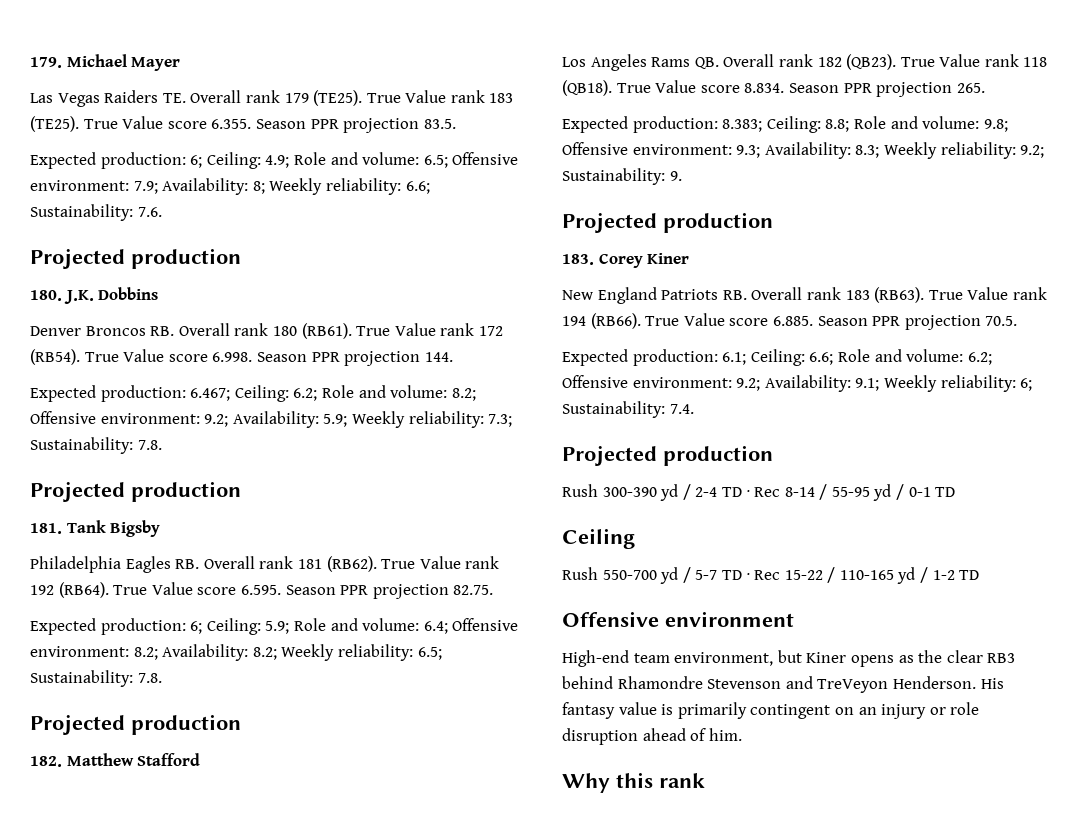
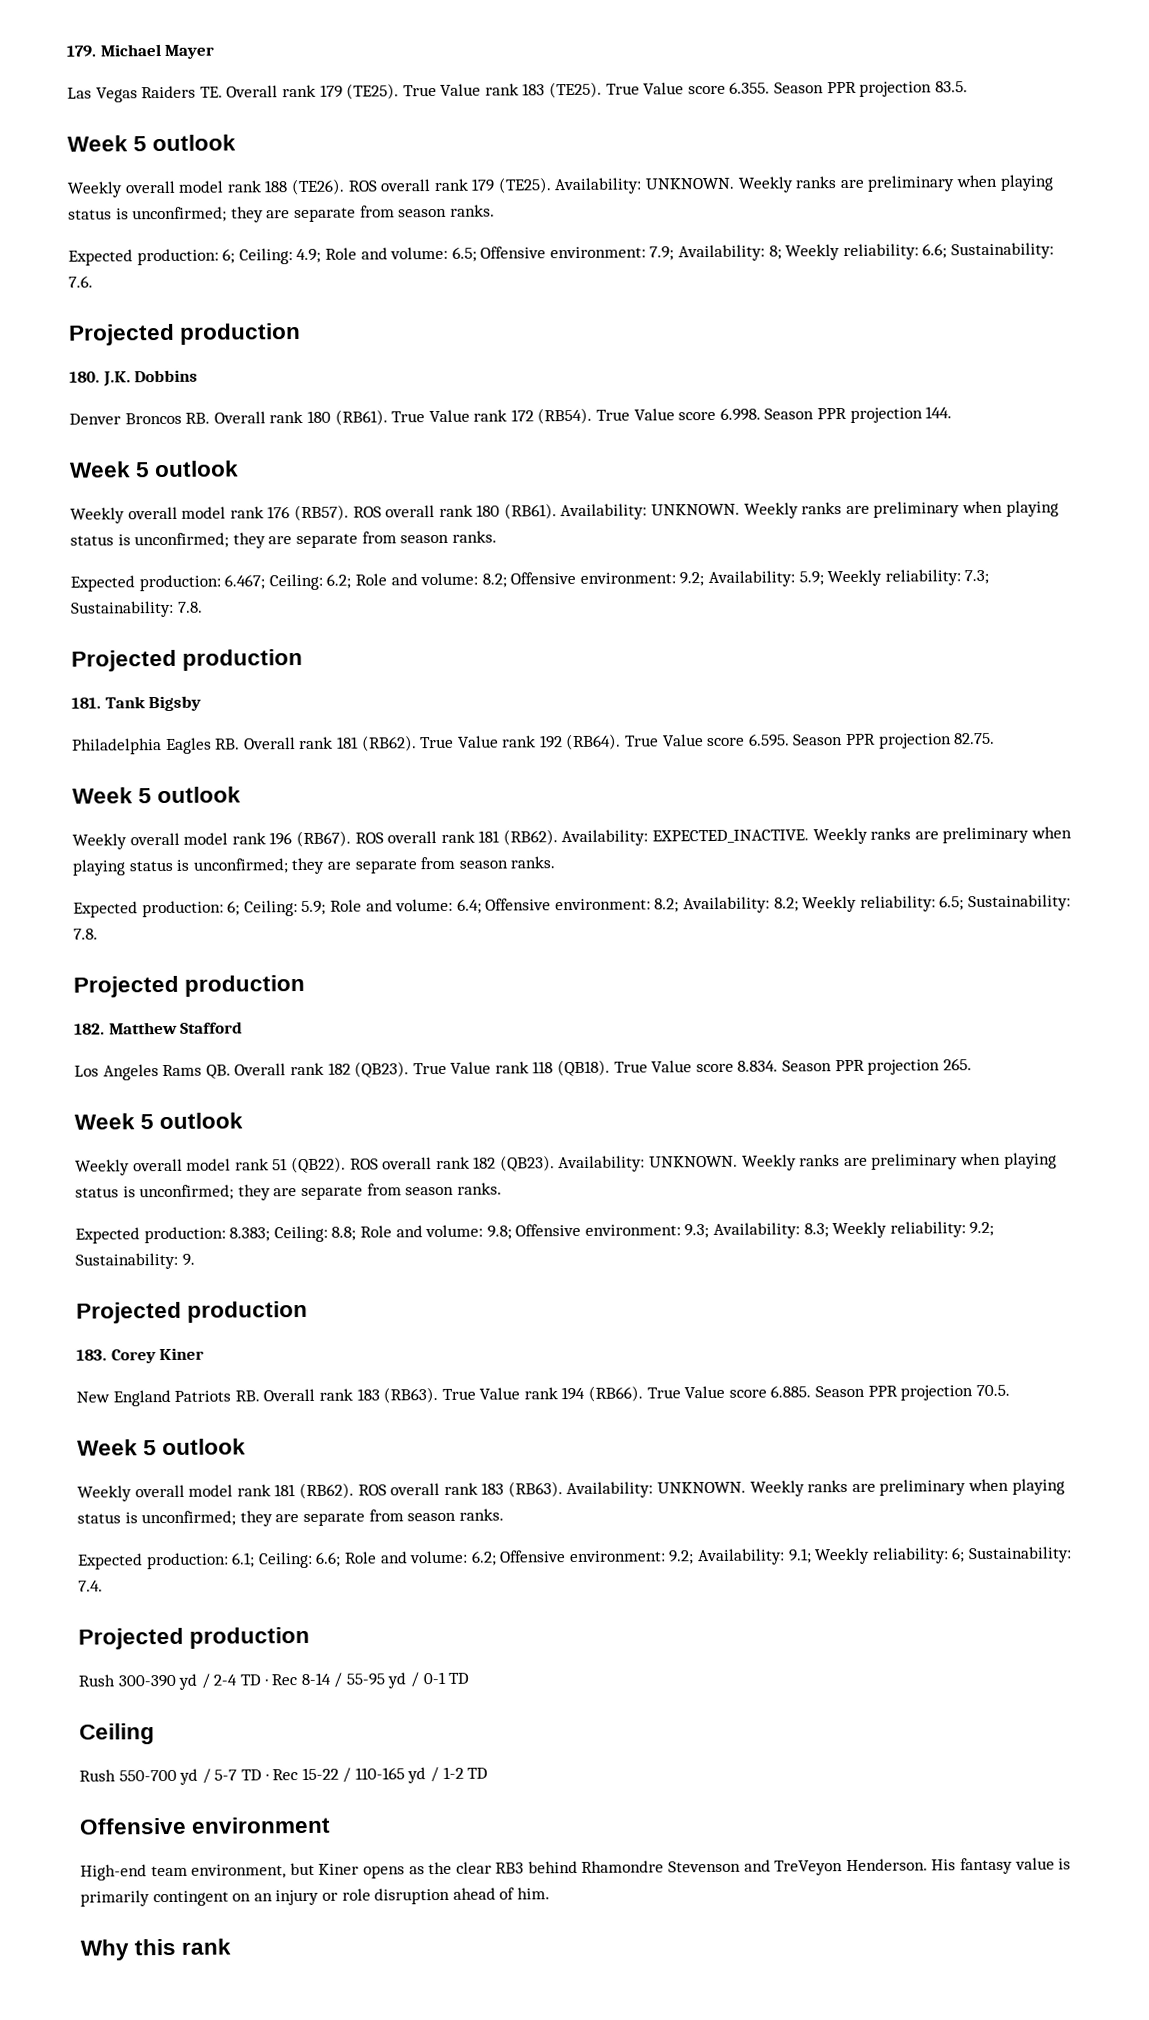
(456, 124) none -> [67,134,237,152] [67,174,1054,198] [68,204,495,223] // Week 5 outlook // Weekly overall model rank 188 (TE26). ROS overall rank 179 (TE25). Availability: UNKNOWN. Weekly ranks are preliminary when playing status is unconfirmed; they are separate from season ranks.
(453, 357) none -> [69,460,240,478] [70,500,1059,524] [70,530,497,549] // Week 5 outlook // Weekly overall model rank 176 (RB57). ROS overall rank 180 (RB61). Availability: UNKNOWN. Weekly ranks are preliminary when playing status is unconfirmed; they are separate from season ranks.
(494, 590) none -> [72,786,242,804] [72,826,1073,850] [72,856,556,876] // Week 5 outlook // Weekly overall model rank 196 (RB67). ROS overall rank 181 (RB62). Availability: EXPECTED_INACTIVE. Weekly ranks are preliminary when playing status is unconfirmed; they are separate from season ranks.
(985, 88) none -> [74,1112,244,1130] [75,1152,1057,1176] [75,1182,502,1201] // Week 5 outlook // Weekly overall model rank 51 (QB22). ROS overall rank 182 (QB23). Availability: UNKNOWN. Weekly ranks are preliminary when playing status is unconfirmed; they are separate from season ranks.
(1018, 321) none -> [77,1438,247,1456] [77,1478,1065,1502] [77,1508,504,1527] // Week 5 outlook // Weekly overall model rank 181 (RB62). ROS overall rank 183 (RB63). Availability: UNKNOWN. Weekly ranks are preliminary when playing status is unconfirmed; they are separate from season ranks.

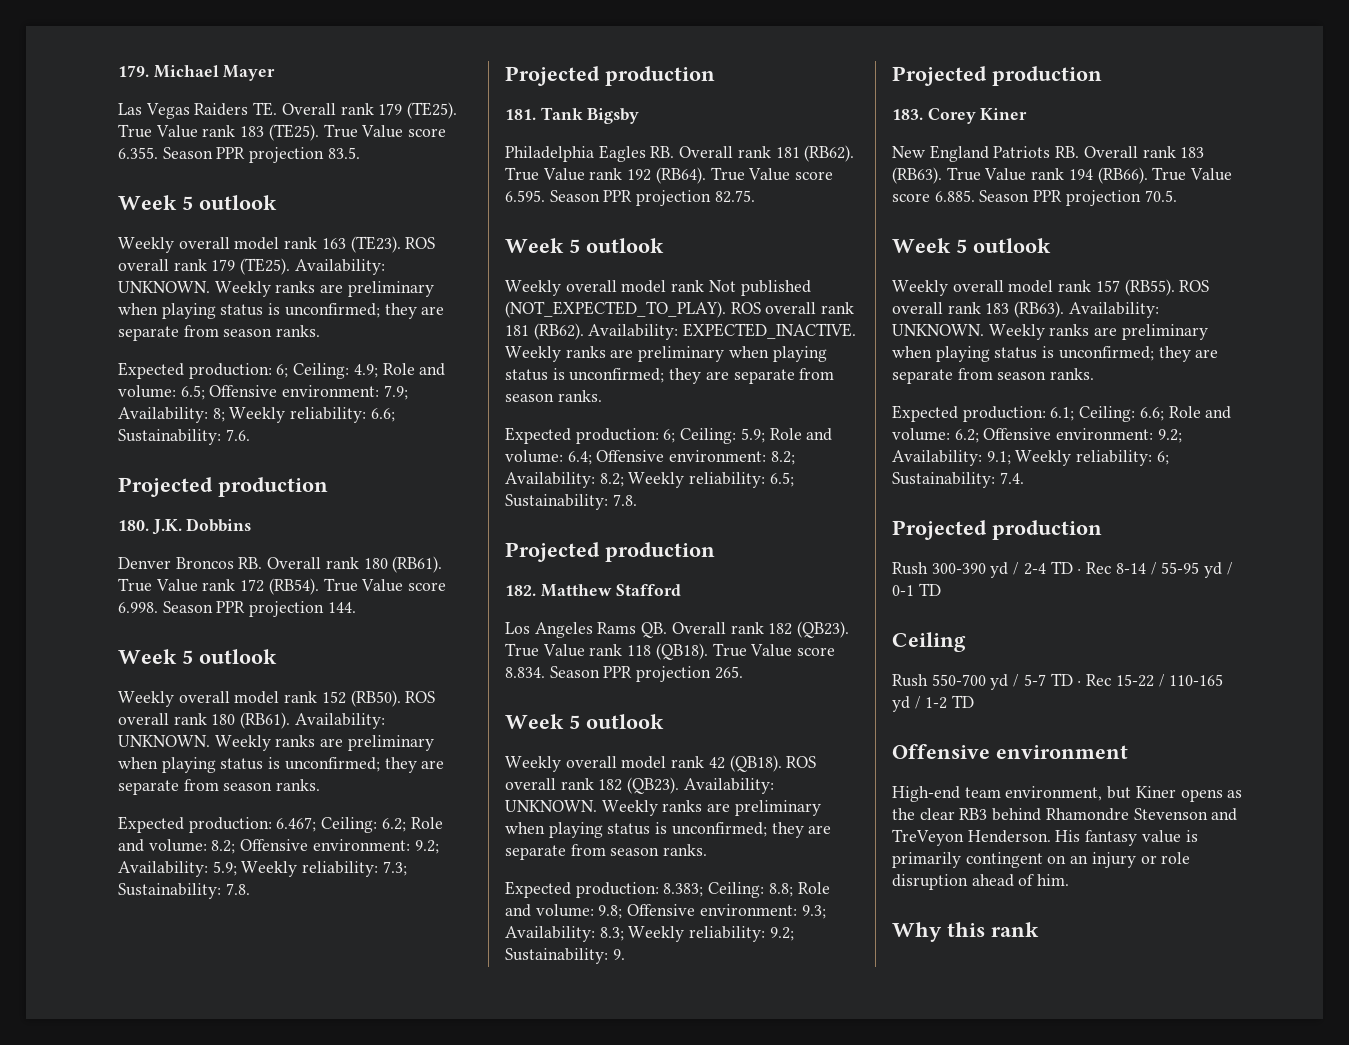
[264,178,345,196] 188 (TE26). -> [321,236,401,253] 163 (TE23).
[267,504,349,522] 176 (RB57). -> [321,690,401,707] 152 (RB50).
[269,830,351,848] 196 (RB67). -> [708,280,811,296] [505,301,726,318] Not published (NOT_EXPECTED_TO_PLAY).
[272,1156,346,1174] 51 (QB22). -> [708,755,782,772] 42 (QB18).
[274,1482,354,1500] 181 (RB62). -> [1095,279,1175,296] 157 (RB55).

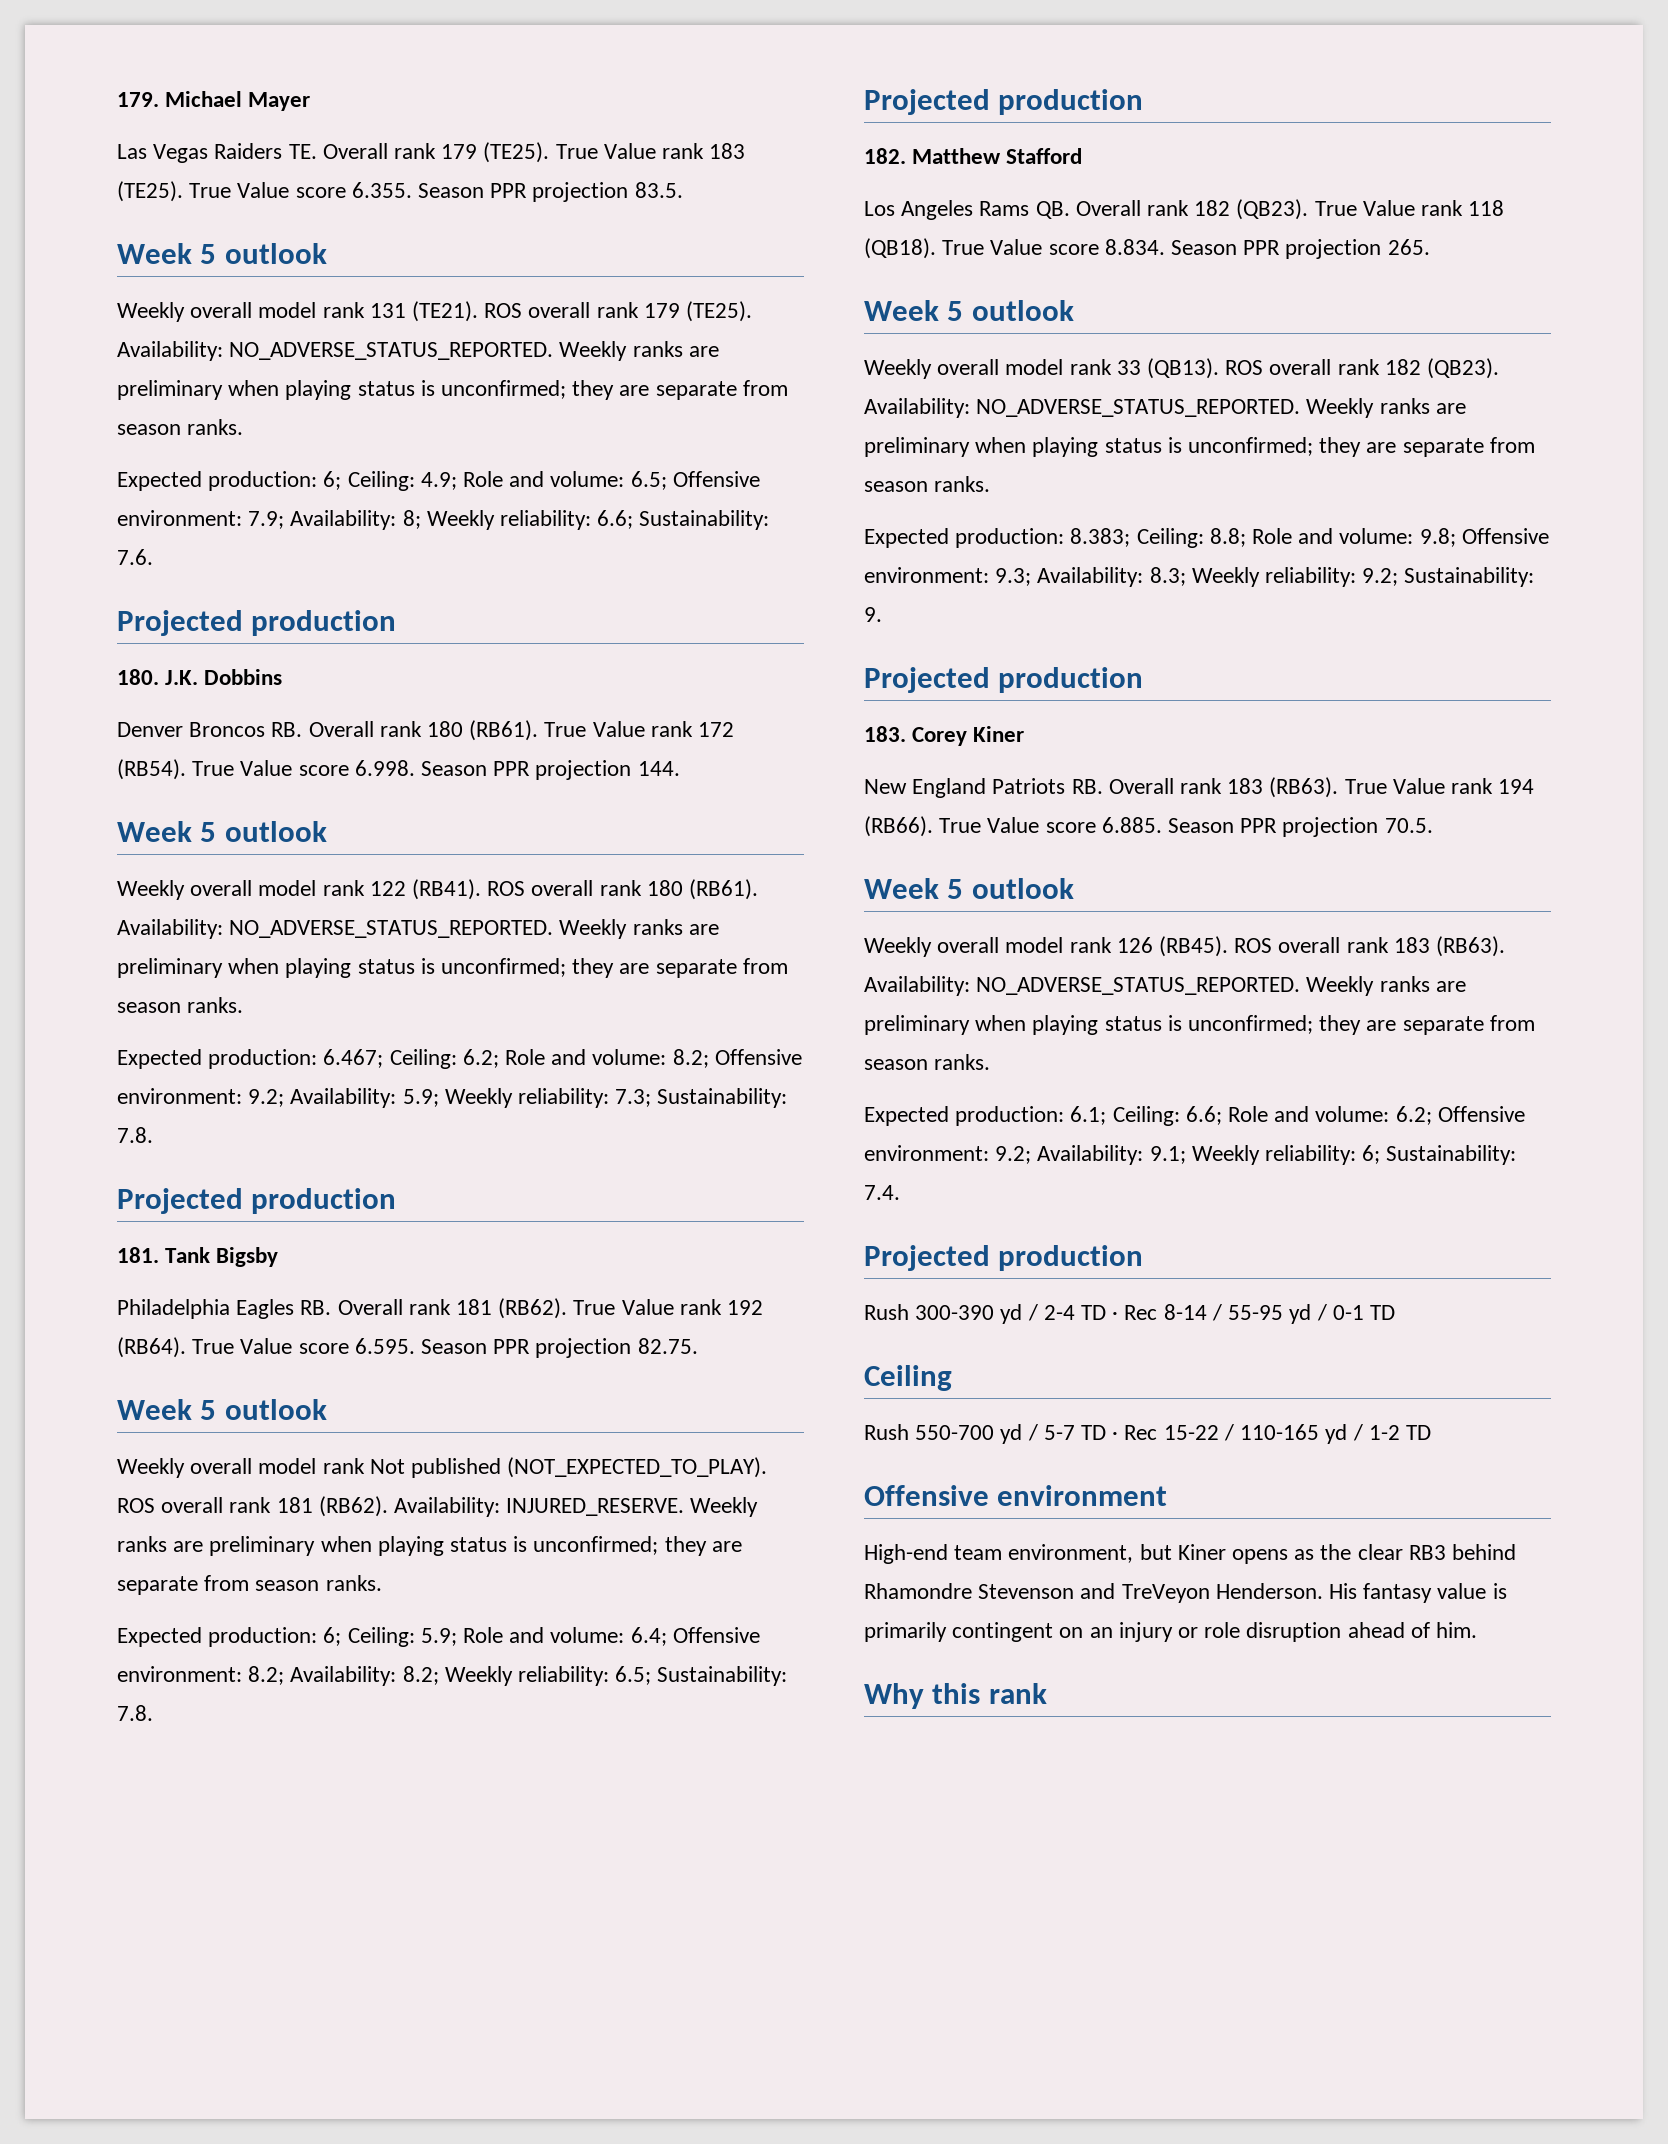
[321,236,401,253] 163 (TE23). -> [369,301,479,322] 131 (TE21).
[118,281,210,293] UNKNOWN. -> [229,342,554,360] NO_ADVERSE_STATUS_REPORTED.
[321,690,401,707] 152 (RB50). -> [369,879,482,900] 122 (RB41).
[118,735,210,747] UNKNOWN. -> [229,920,554,938] NO_ADVERSE_STATUS_REPORTED.
[683,323,857,339] EXPECTED_INACTIVE. -> [506,1498,685,1516] INJURED_RESERVE.
[708,755,782,772] 42 (QB18). -> [1116,358,1220,379] 33 (QB13).
[505,800,597,812] UNKNOWN. -> [976,399,1301,417] NO_ADVERSE_STATUS_REPORTED.
[1095,279,1175,296] 157 (RB55). -> [1116,936,1229,957] 126 (RB45).
[892,324,984,336] UNKNOWN. -> [976,977,1301,995] NO_ADVERSE_STATUS_REPORTED.

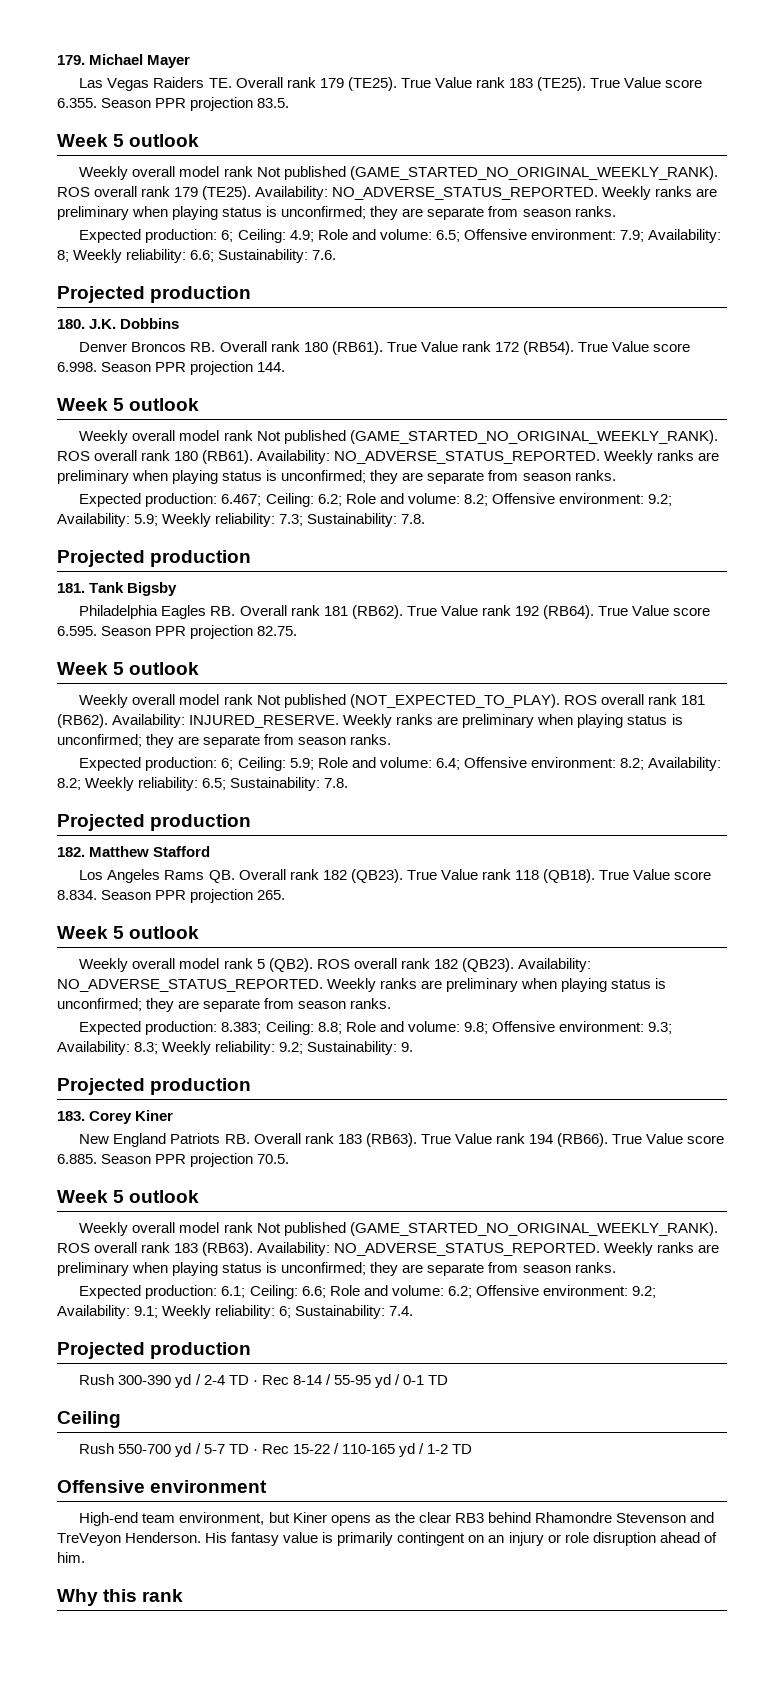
[369,301,479,322] 131 (TE21). -> [256,166,718,180] Not published (GAME_STARTED_NO_ORIGINAL_WEEKLY_RANK).
[369,879,482,900] 122 (RB41). -> [256,430,718,444] Not published (GAME_STARTED_NO_ORIGINAL_WEEKLY_RANK).
[1116,358,1220,379] 33 (QB13). -> [256,958,313,972] 5 (QB2).
[1116,936,1229,957] 126 (RB45). -> [256,1222,718,1236] Not published (GAME_STARTED_NO_ORIGINAL_WEEKLY_RANK).

